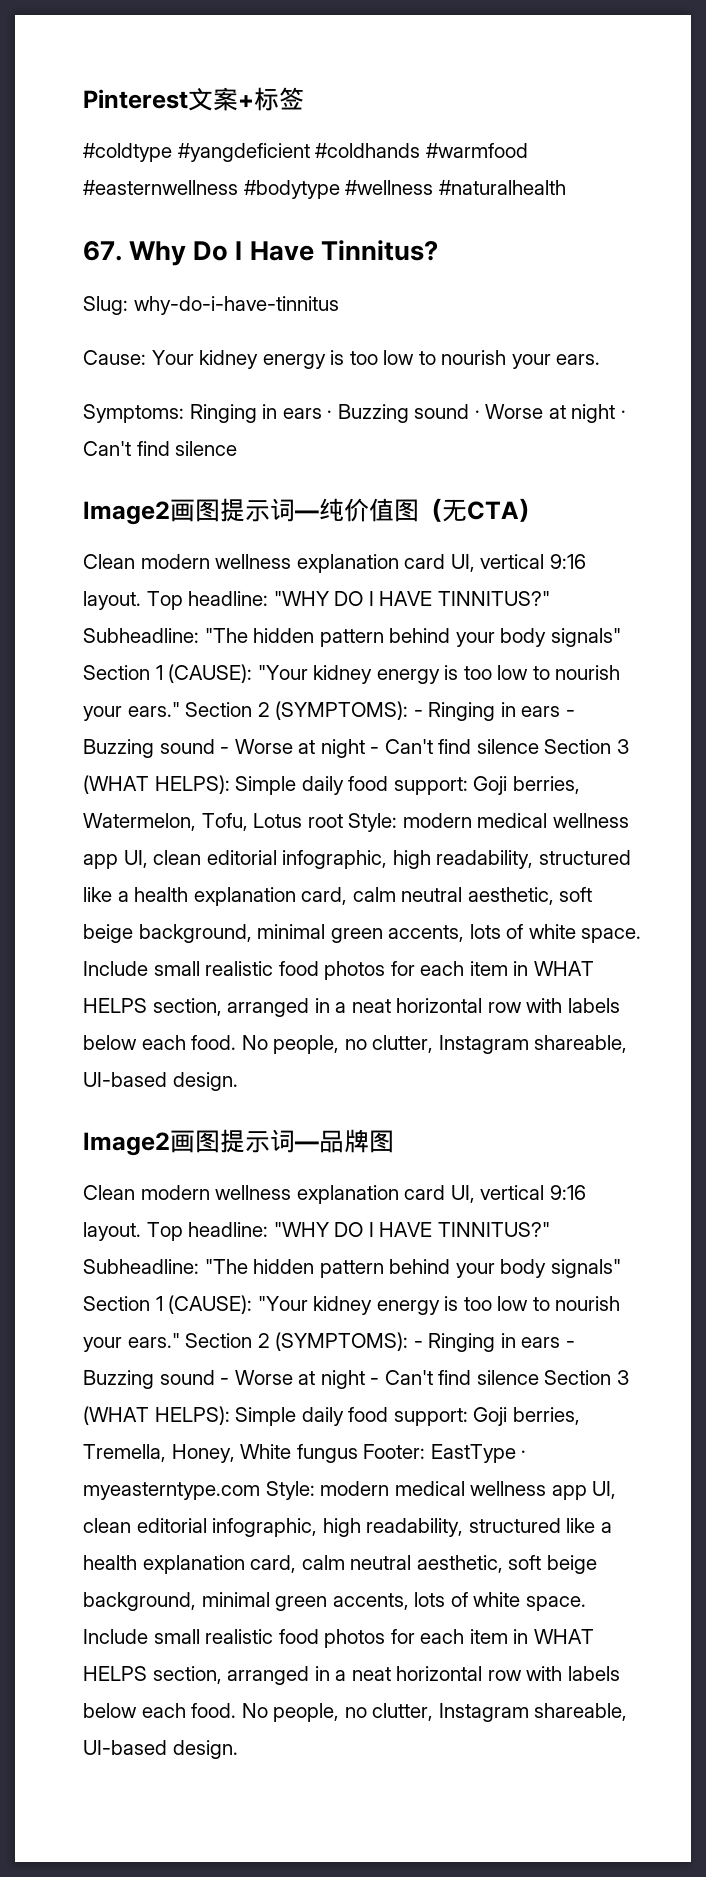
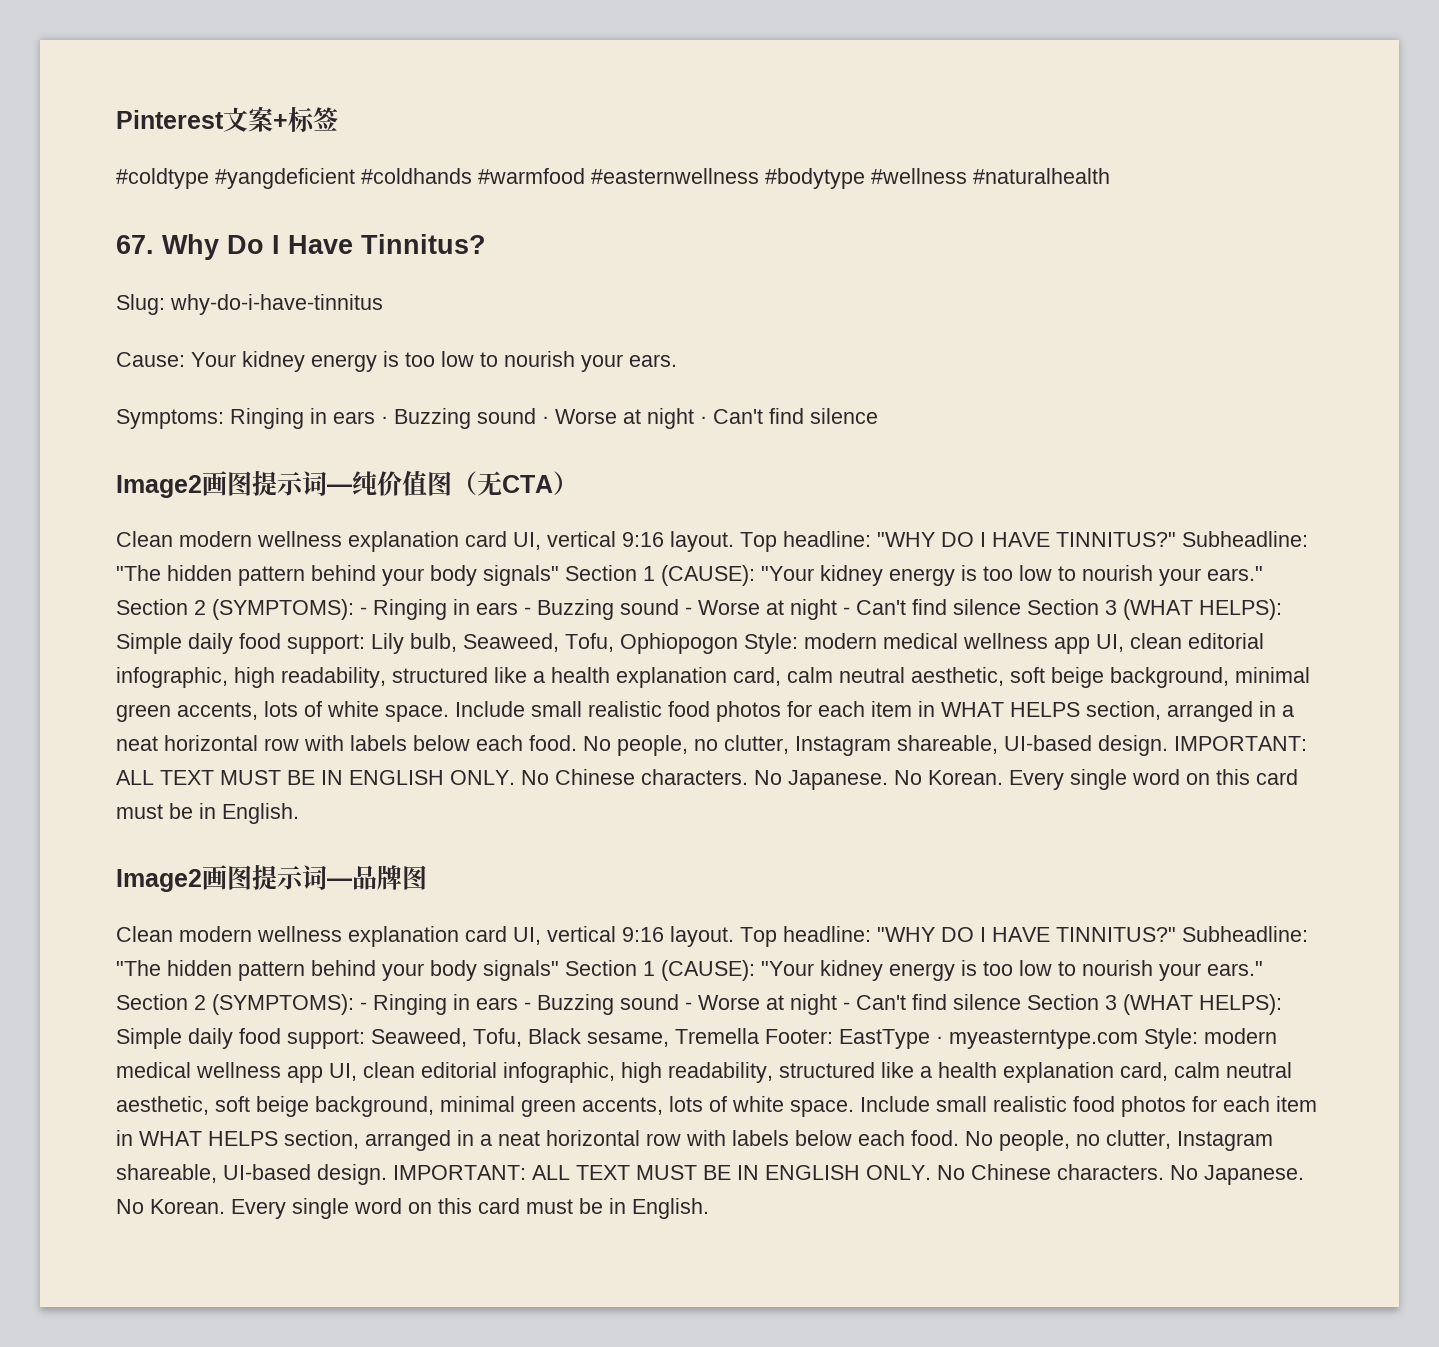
[473,776,580,795] [83,813,343,831] Goji berries, Watermelon, Tofu, Lotus root -> [371,633,738,654] Lily bulb, Seaweed, Tofu, Ophiopogon
(238, 1081) none -> [1174,736,1307,751] [116,769,1298,790] [116,803,299,824] IMPORTANT: ALL TEXT MUST BE IN ENGLISH ONLY. No Chinese characters. No Japanese. No Korean. Every single word on this card must be in English.
[473,1407,580,1426] [83,1444,358,1463] Goji berries, Tremella, Honey, White fungus -> [371,1028,759,1047] Seaweed, Tofu, Black sesame, Tremella
(238, 1749) none -> [393,1164,1304,1185] [116,1198,709,1219] IMPORTANT: ALL TEXT MUST BE IN ENGLISH ONLY. No Chinese characters. No Japanese. No Korean. Every single word on this card must be in English.

